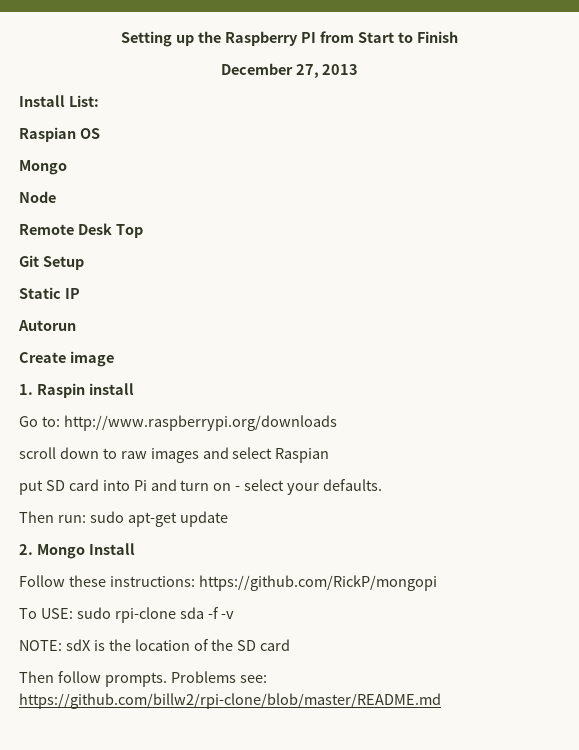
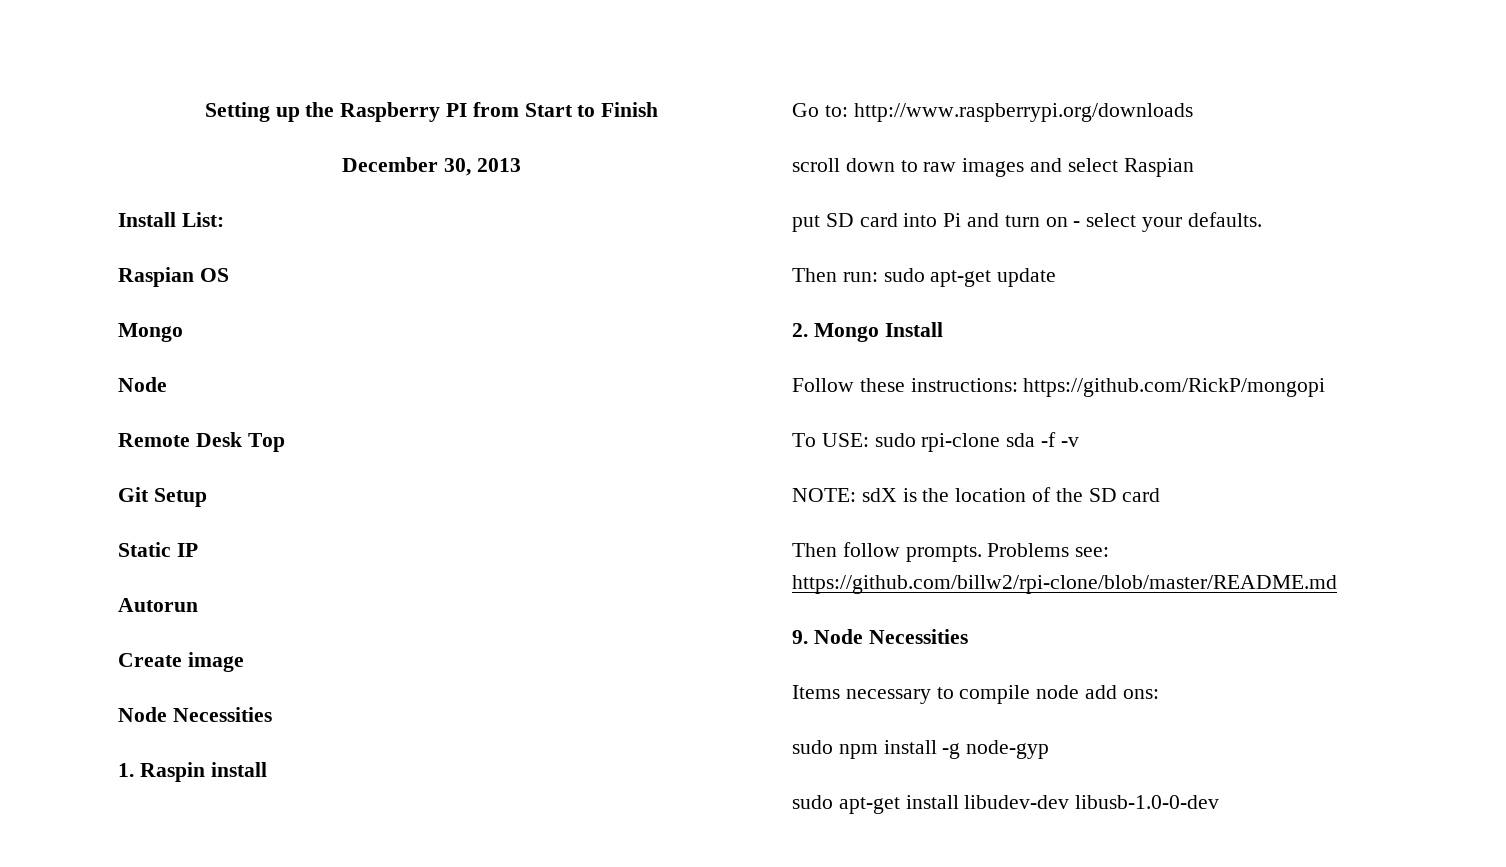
[295,64,319,78] 27, -> [444,158,471,176] 30,
(114, 359) none -> [118,707,272,722] // Node Necessities
(441, 701) none -> [792,629,968,644] [792,685,1159,704] [792,740,1050,759] [792,795,1220,814] // 9. Node Necessities // Items necessary to compile node add ons: // sudo npm install -g node-gyp // sudo apt-get install libudev-dev libusb-1.0-0-dev

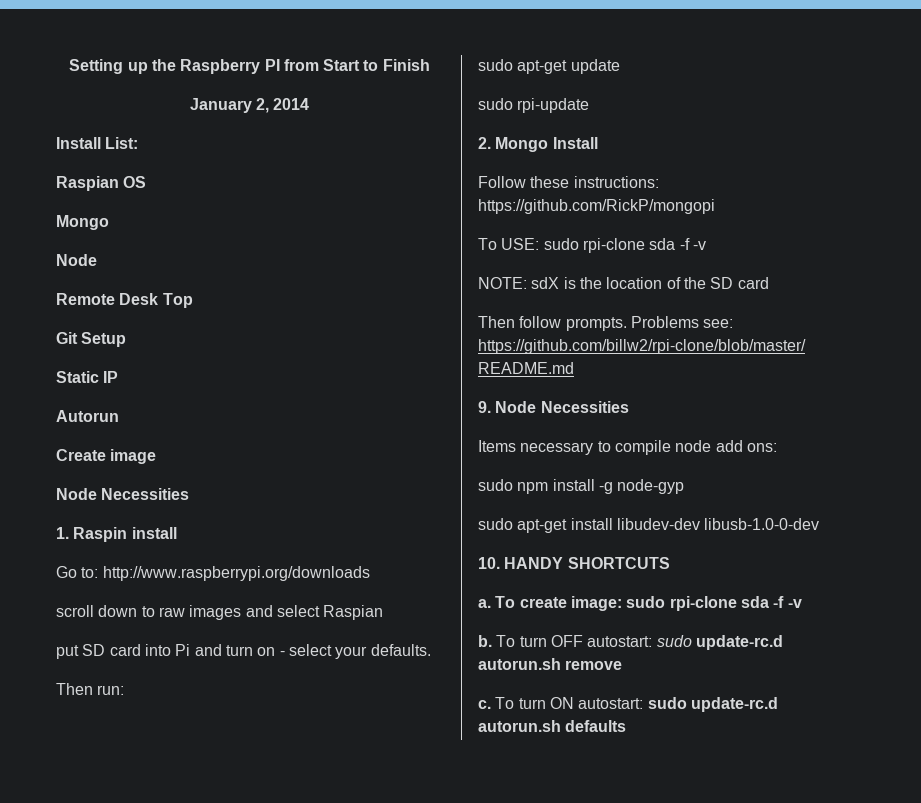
[342,157,521,176] December 30, 2013 -> [189,98,310,113] January 2, 2014
(878, 277) none -> (125, 690) //
(1057, 277) none -> [478,98,590,113] // sudo rpi-update
(1220, 802) none -> [478,557,670,569] [478,596,802,611] [478,635,783,650] [478,658,623,670] [478,697,778,712] [478,720,627,732] // 10. HANDY SHORTCUTS // a. To create image: sudo rpi-clone sda -f -v // b. To turn OFF autostart: sudo update-rc.d autorun.sh remove // c. To turn ON autostart: sudo update-rc.d autorun.sh defaults

